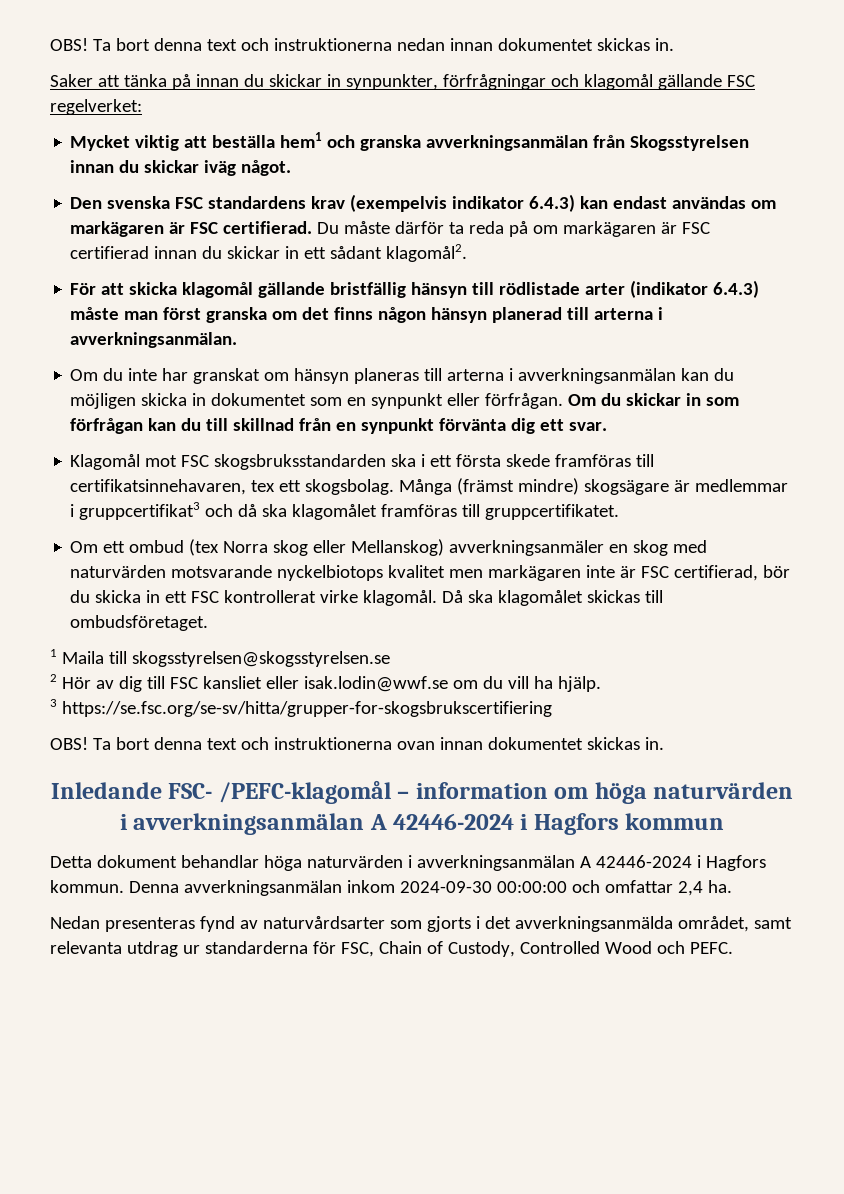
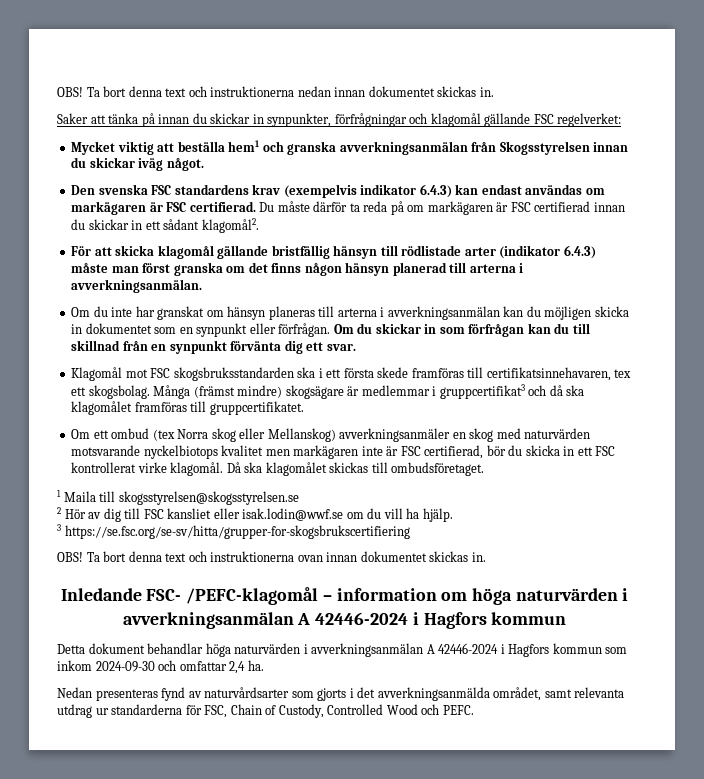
[50,880,342,896] kommun. Denna avverkningsanmälan -> [552,643,628,654] kommun som
[496,881,567,893] 00:00:00 -> (155, 666) none

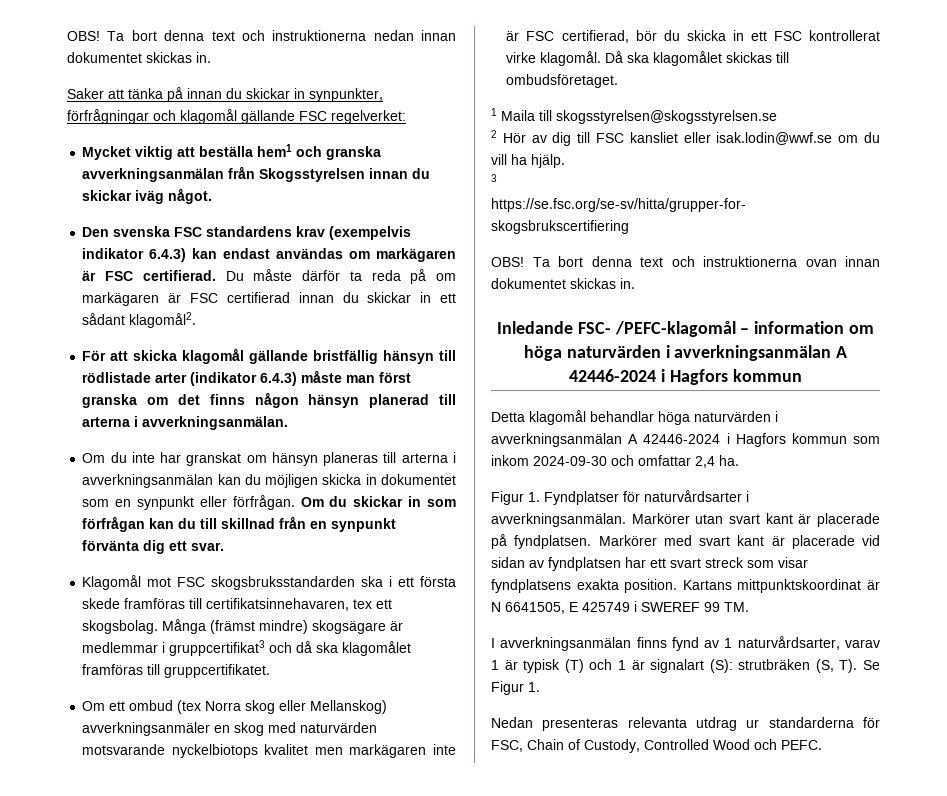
[88,643,145,654] dokument -> [529,410,586,425] klagomål
[57,687,572,701] Nedan presenteras fynd av naturvårdsarter som gjorts i det avverkningsanmälda området, samt -> [491,490,749,505] [491,513,880,527] [491,534,880,549] [491,557,808,571] [491,579,880,593] [491,601,749,614] [491,636,880,651] [491,659,880,673] [491,681,540,695] [491,717,619,731] Figur 1. Fyndplatser för naturvårdsarter i avverkningsanmälan. Markörer utan svart kant är placerade på fyndplatsen. Markörer med svart kant är placerade vid sidan av fyndplatsen har ett svart streck som visar fyndplatsens exakta position. Kartans mittpunktskoordinat är N 6641505, E 425749 i SWEREF 99 TM. // I avverkningsanmälan finns fynd av 1 naturvårdsarter, varav 1 är typisk (T) och 1 är signalart (S): strutbräken (S, T). Se Figur 1. // Nedan presenteras

